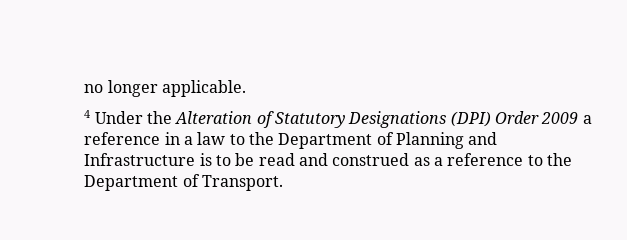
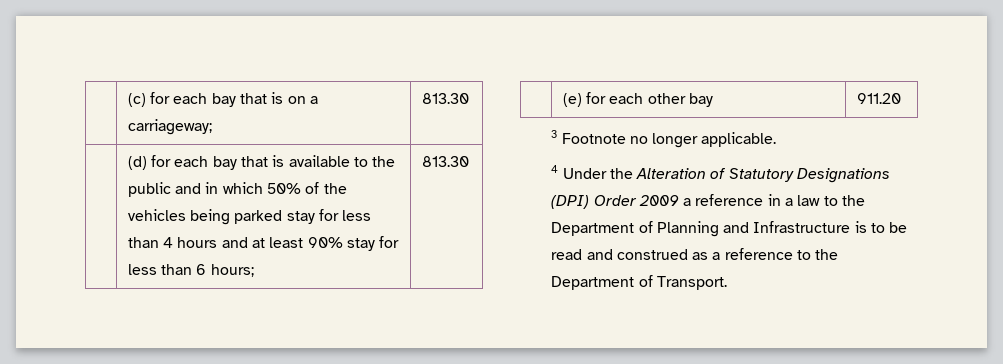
(84, 88) none -> [127,92,319,107] [127,119,212,135] [421,93,469,104] [127,155,396,170] [127,182,347,197] [127,209,372,225] [127,236,400,251] [127,264,254,277] [421,156,469,167] [562,92,714,107] [856,93,901,104] [551,130,626,144] | (c) for each bay that is on a carriageway; | 813.30 // | (d) for each bay that is available to the public and in which 50% of the vehicles being parked stay for less than 4 hours and at least 90% stay for less than 6 hours; | 813.30 // | (e) for each other bay | 911.20 // 3 Footnote

